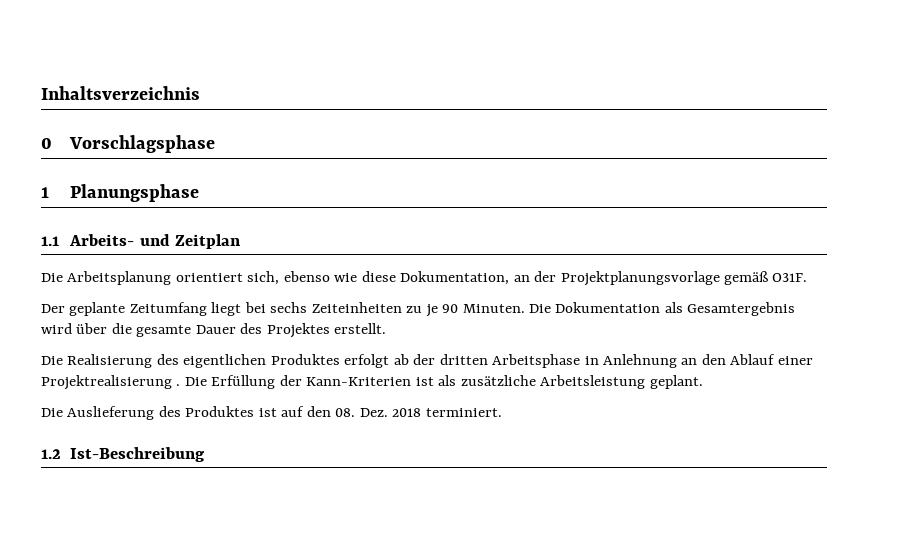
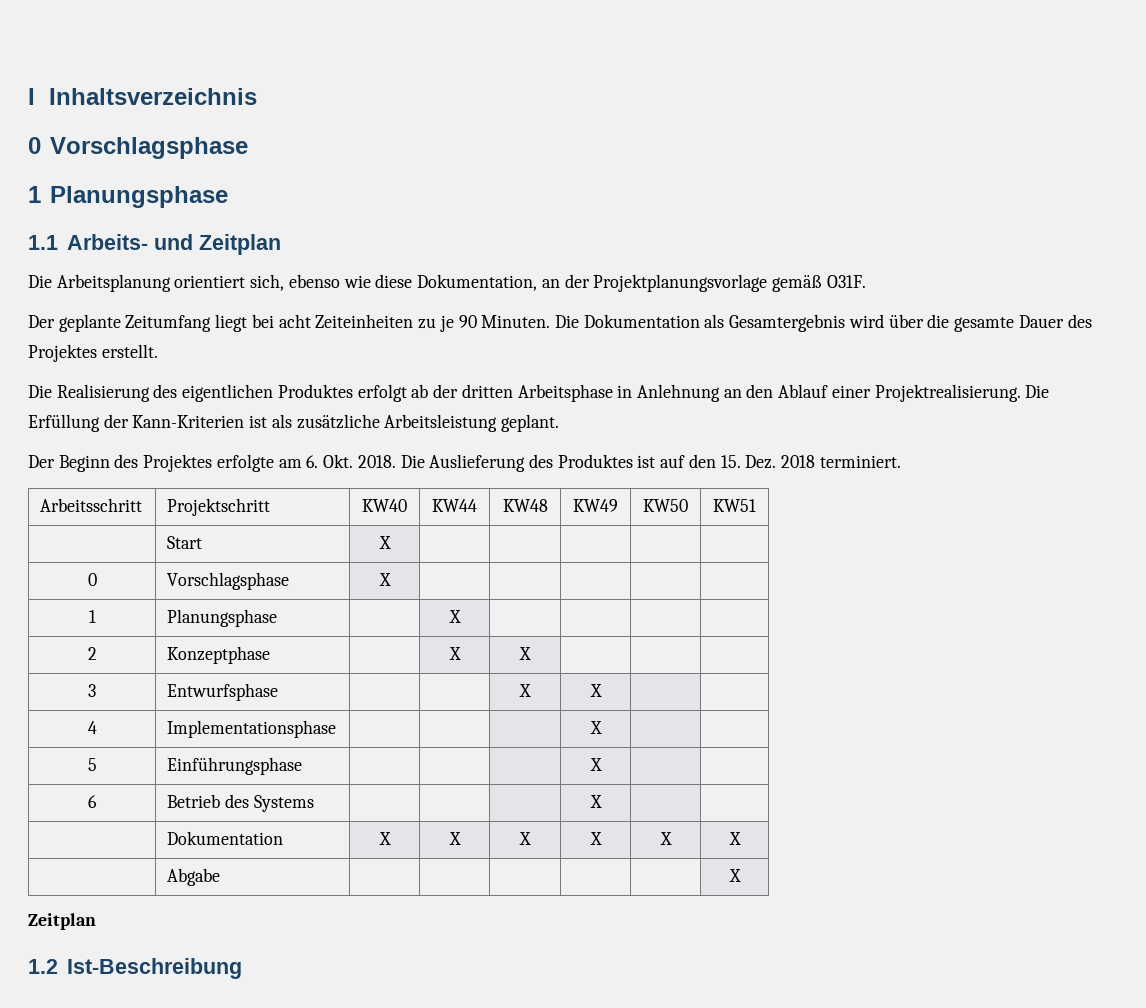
(41, 93) none -> [28,88,35,105] I
[270,302,308,313] sechs -> [278,314,311,328] acht
[41,375,181,390] Projektrealisierung . -> [874,384,1021,402] Projektrealisierung.
(703, 382) none -> [28,454,396,472] Der Beginn des Projektes erfolgte am 6. Okt. 2018.
[335,408,356,417] 08. -> [720,455,741,468] 15.
(502, 412) none -> [40,498,143,512] [167,498,271,516] [362,499,407,512] [432,499,477,512] [502,499,548,512] [573,499,618,512] [643,499,688,512] [713,499,756,512] [167,536,203,549] [378,536,391,549] [87,573,97,586] [167,572,290,590] [378,573,391,586] [88,610,96,623] [167,609,278,627] [448,610,461,623] [87,647,97,660] [167,646,271,664] [448,647,461,660] [519,647,531,660] [88,684,96,697] [167,683,279,701] [519,684,531,697] [589,684,602,697] [87,721,97,734] [167,720,337,738] [589,721,602,734] [87,758,97,771] [167,757,303,775] [589,758,602,771] [88,795,97,808] [167,794,314,812] [589,795,602,808] [167,831,284,845] [378,832,391,845] [448,832,461,845] [519,832,531,845] [589,832,602,845] [659,832,672,845] [728,832,741,845] [167,868,221,886] [728,869,741,882] [28,913,96,930] // Arbeitsschritt | Projektschritt | KW40 | KW44 | KW48 | KW49 | KW50 | KW51 // | Start | X | | | | | // 0 | Vorschlagsphase | X | | | | | // 1 | Planungsphase | | X | | | | // 2 | Konzeptphase | | X | X | | | // 3 | Entwurfsphase | | | X | X | | // 4 | Implementationsphase | | | | X | | // 5 | Einführungsphase | | | | X | | // 6 | Betrieb des Systems | | | | X | | // | Dokumentation | X | X | X | X | X | X // | Abgabe | | | | | | X // Zeitplan

